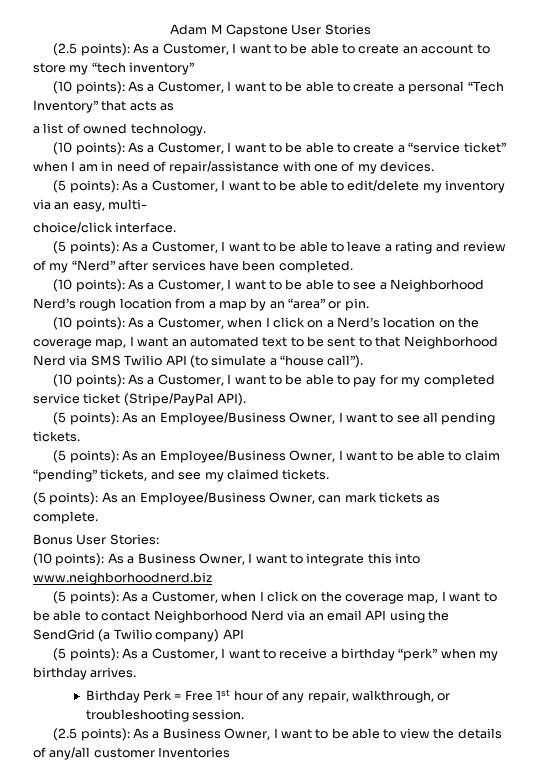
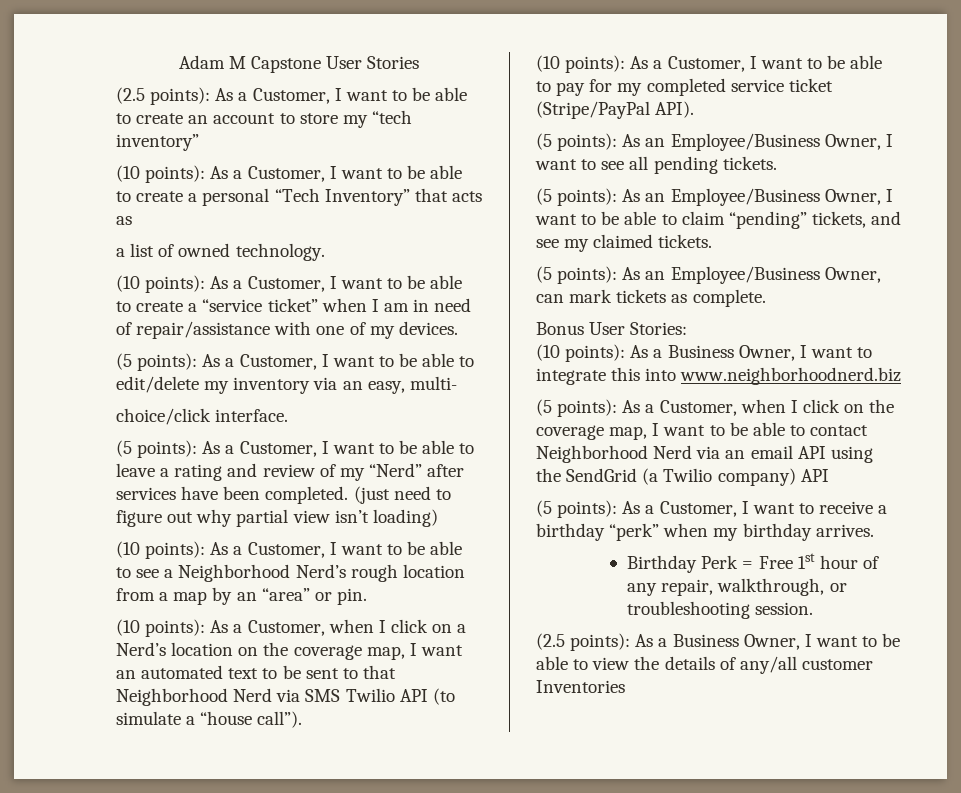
(353, 266) none -> [353,486,451,504] [116,509,438,527] (just need to figure out why partial view isn’t loading)

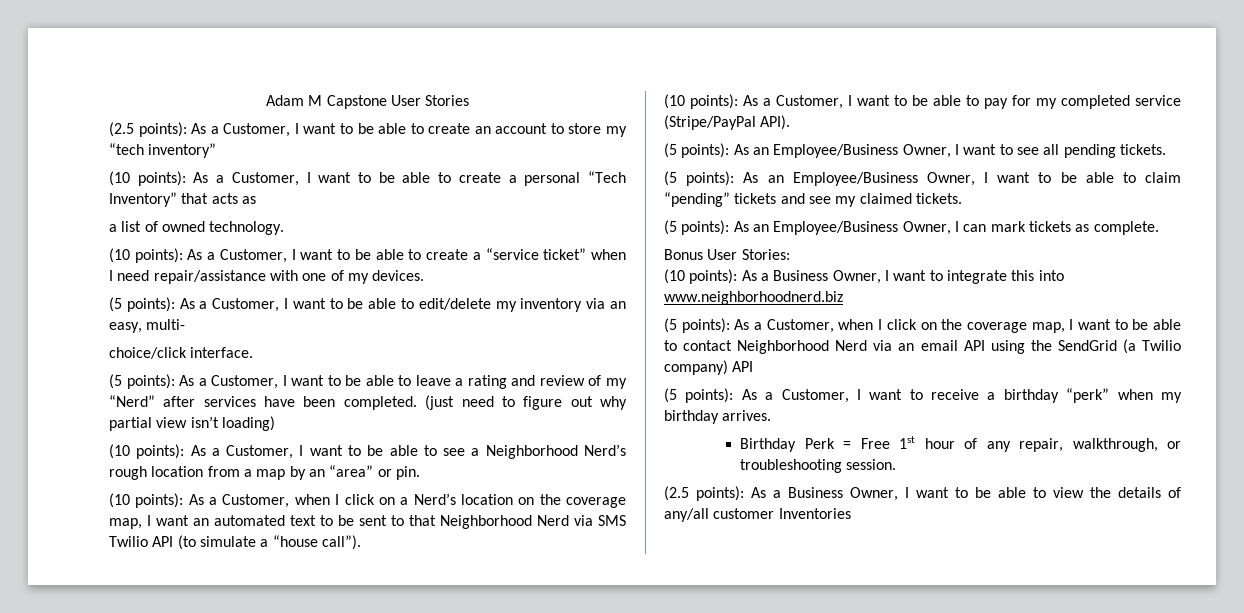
[383,298,472,312] [116,322,132,335] am in need of -> [117,270,150,281] need
[788,78,833,92] ticket -> (1181, 100) none
[811,211,866,228] tickets, -> [734,193,777,204] tickets
(881, 275) none -> [954,221,959,232] I

